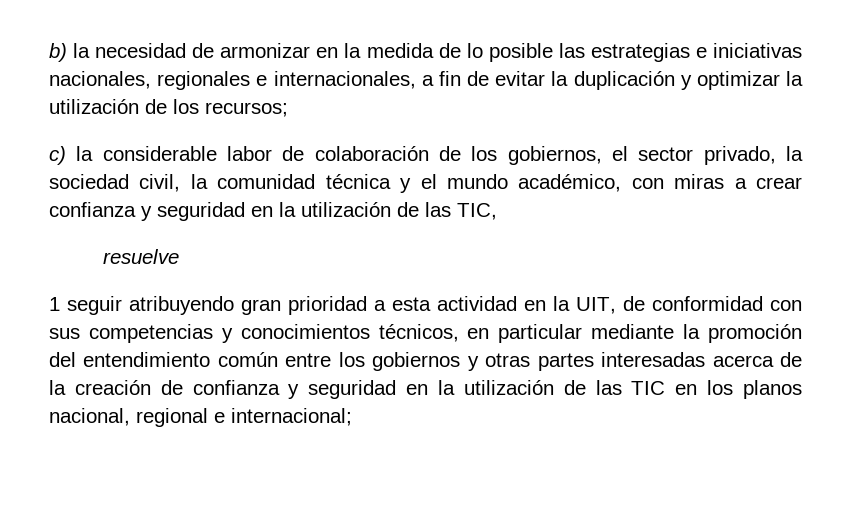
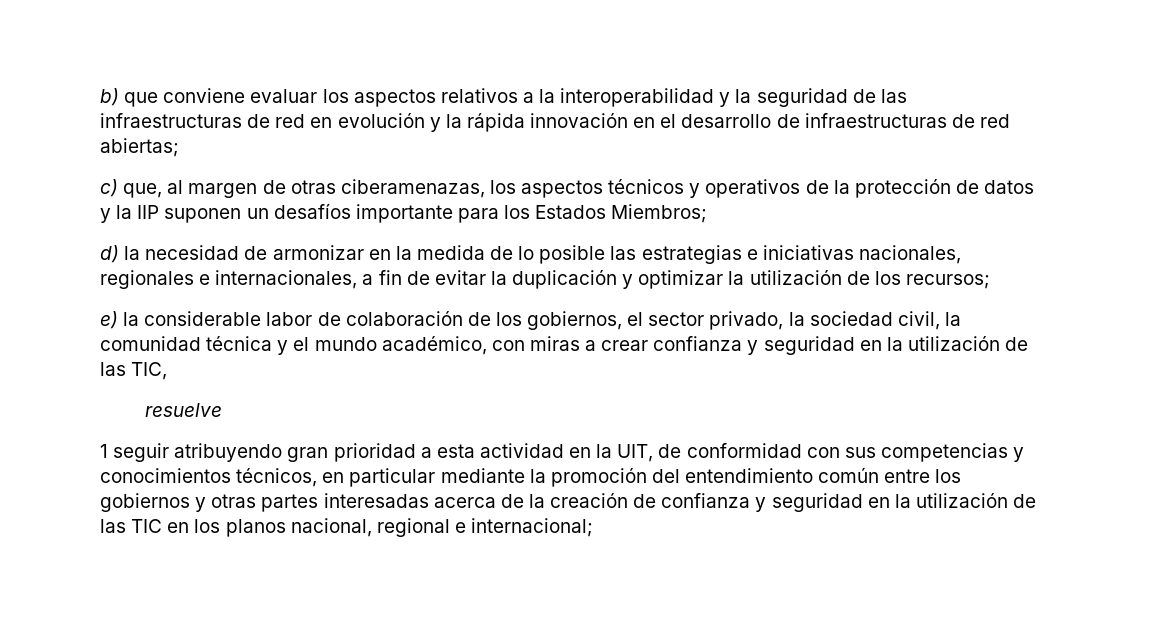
(67, 52) none -> [124,88,907,107] [100,113,1010,132] [100,138,179,157] [100,179,1035,198] [100,203,708,223] [100,245,119,263] que conviene evaluar los aspectos relativos a la interoperabilidad y la seguridad de las infraestructuras de red en evolución y la rápida innovación en el desarrollo de infraestructuras de red abiertas; // c) que, al margen de otras ciberamenazas, los aspectos técnicos y operativos de la protección de datos y la IIP suponen un desafíos importante para los Estados Miembros; // d)
[49,146,66,165] c) -> [100,311,118,329] e)

